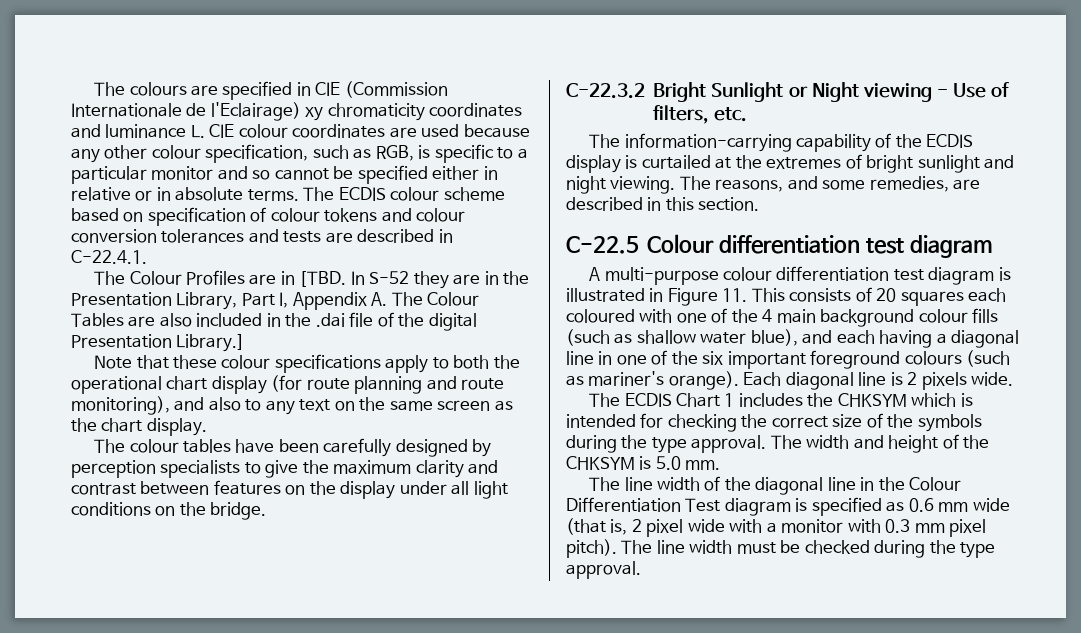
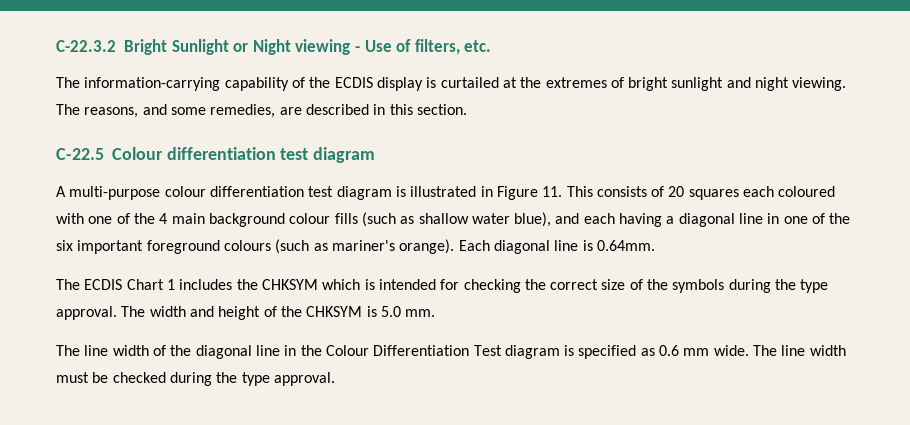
[94,81,448,100] [71,102,523,121] [71,124,530,138] [71,144,528,163] [71,165,498,184] [71,187,505,201] [71,207,466,226] [71,229,453,243] [71,250,147,264] [94,270,530,289] [71,292,480,310] [71,312,477,331] [71,334,246,352] [94,354,520,373] [71,375,505,394] [71,396,513,415] [71,418,207,436] [94,438,492,457] [71,460,499,478] [71,480,508,499] [71,502,267,520] The colours are specified in CIE (Commission Internationale de l'Eclairage) xy chromaticity coordinates and luminance L. CIE colour coordinates are used because any other colour specification, such as RGB, is specific to a particular monitor and so cannot be specified either in relative or in absolute terms. The ECDIS colour scheme based on specification of colour tokens and colour conversion tolerances and tests are described in C-22.4.1. // The Colour Profiles are in [TBD. In S-52 they are in the Presentation Library, Part I, Appendix A. The Colour Tables are also included in the .dai file of the digital Presentation Library.] // Note that these colour specifications apply to both the operational chart display (for route planning and route monitoring), and also to any text on the same screen as the chart display. // The colour tables have been carefully designed by perception specialists to give the maximum clarity and contrast between features on the display under all light conditions on the bridge. // -> (56, 46) none
[907,372,1014,390] 2 pixels wide. -> [596,240,655,251] 0.64mm.
[972,498,1010,512] [566,518,987,537] [566,539,617,558] wide (that is, 2 pixel wide with a monitor with 0.3 mm pixel pitch). -> [713,345,749,356] wide.

